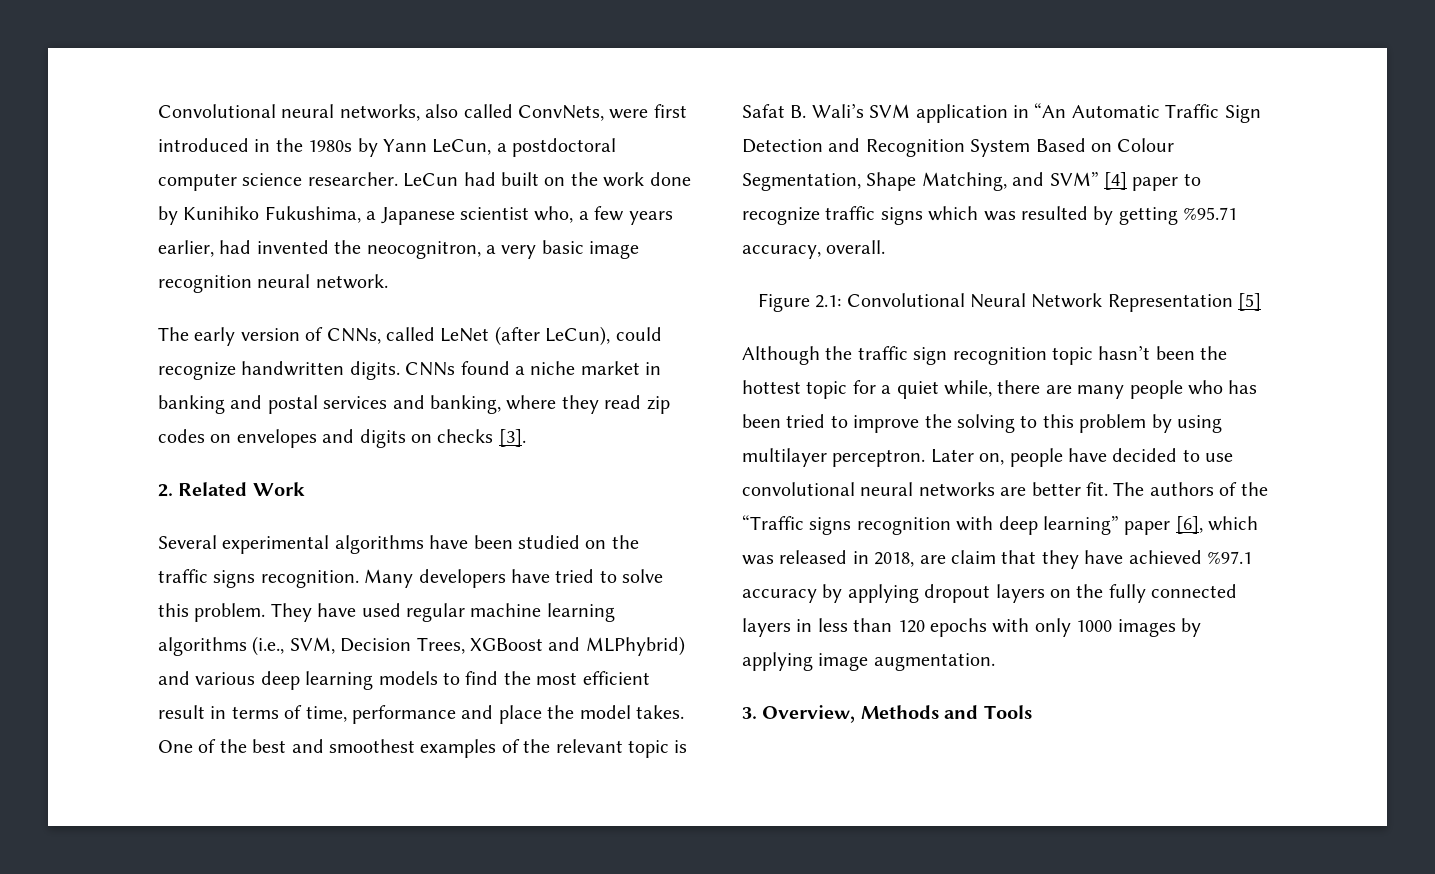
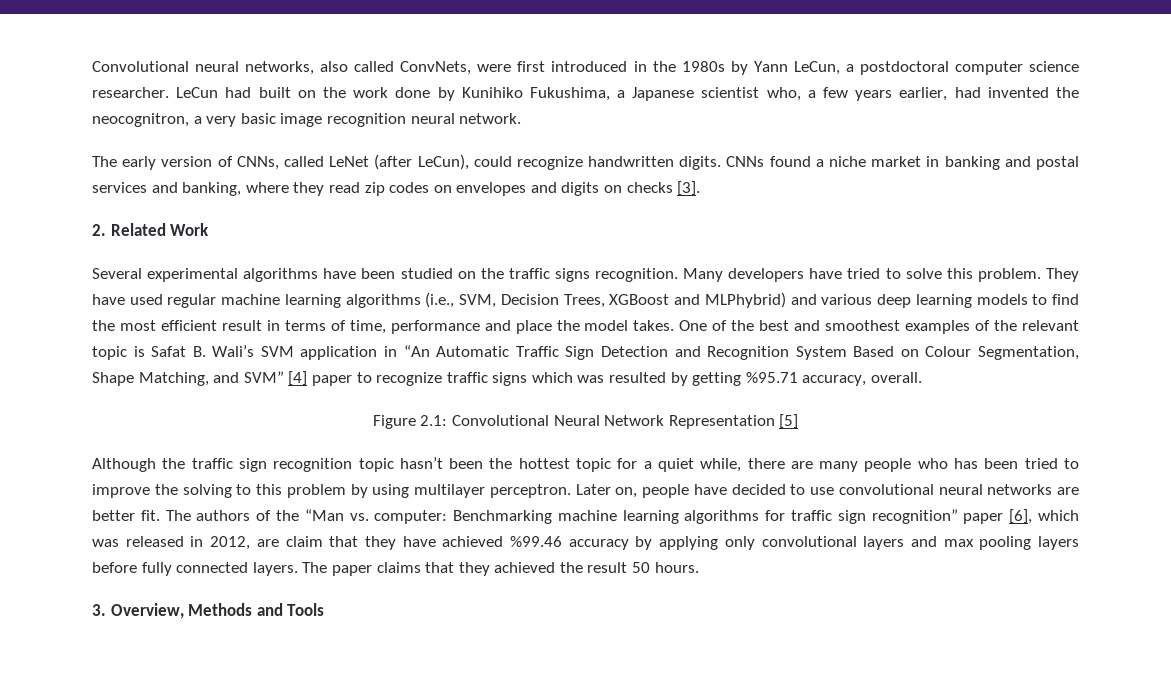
[742,515,1119,535] “Traffic signs recognition with deep learning” -> [304,509,958,524] “Man vs. computer: Benchmarking machine learning algorithms for traffic sign recognition”
[874,552,915,567] 2018, -> [210,536,251,550] 2012,
[1207,551,1252,564] %97.1 -> [509,536,562,547] %99.46
[924,584,1238,603] [742,618,1201,637] [742,652,995,671] dropout layers on the fully connected layers in less than 120 epochs with only 1000 images by applying image augmentation. -> [724,536,1080,550] [92,562,699,576] only convolutional layers and max pooling layers before fully connected layers. The paper claims that they achieved the result 50 hours.

